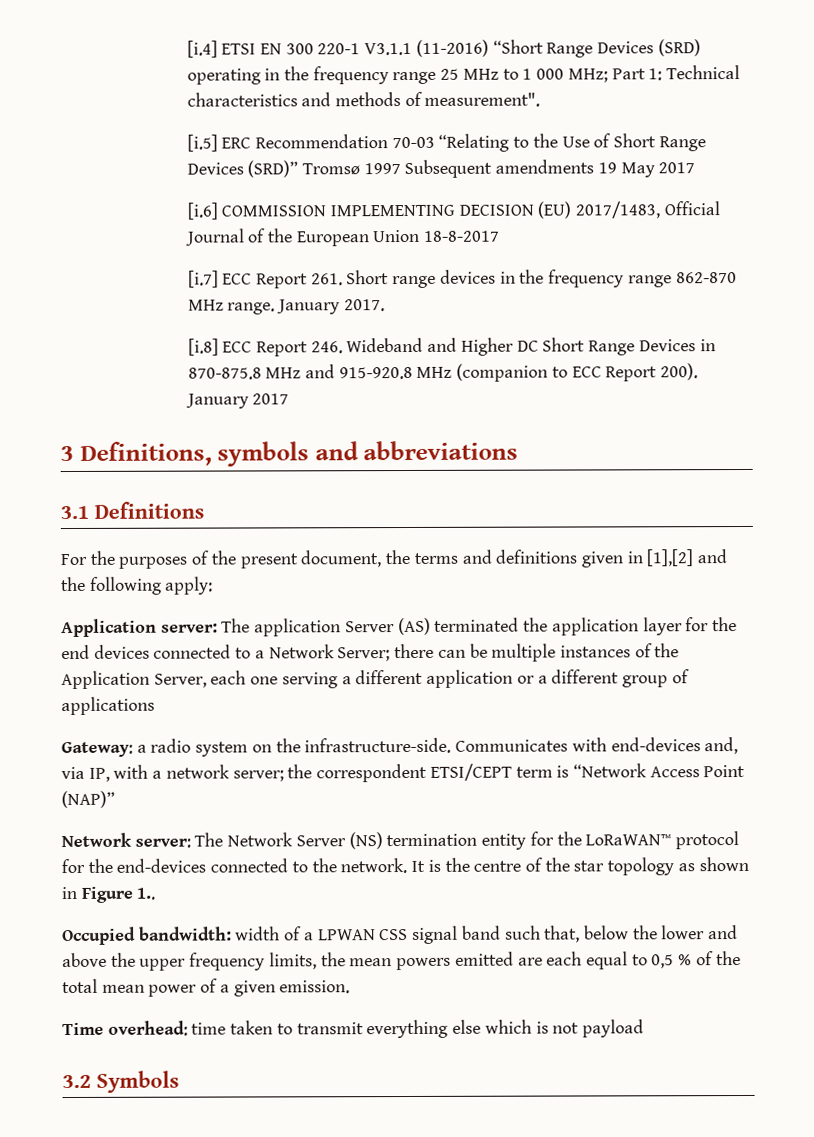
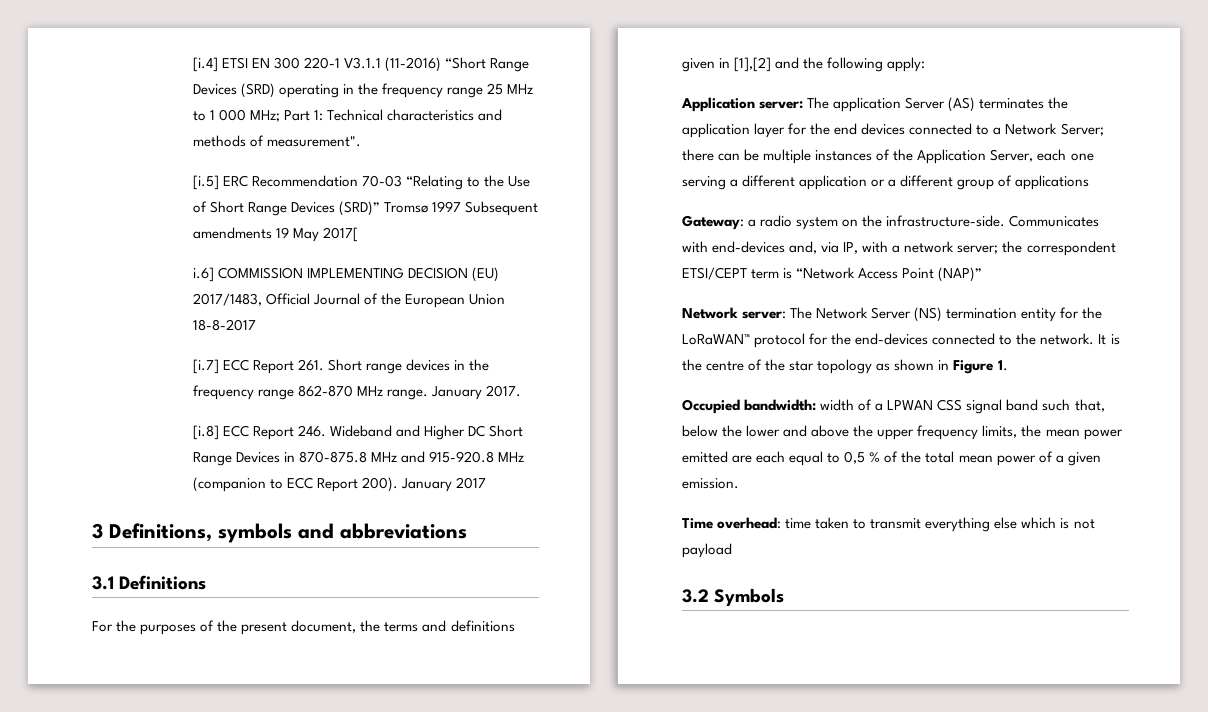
[658,162,696,174] [186,202,218,220] 2017 // [i.6] -> [322,227,358,242] [192,267,214,282] 2017[ // i.6]
[434,617,520,632] terminated -> [979,98,1045,109] terminates
[136,887,156,900] 1.. -> [997,360,1008,371] 1.
[396,957,452,971] powers -> [1083,429,1123,440] power

